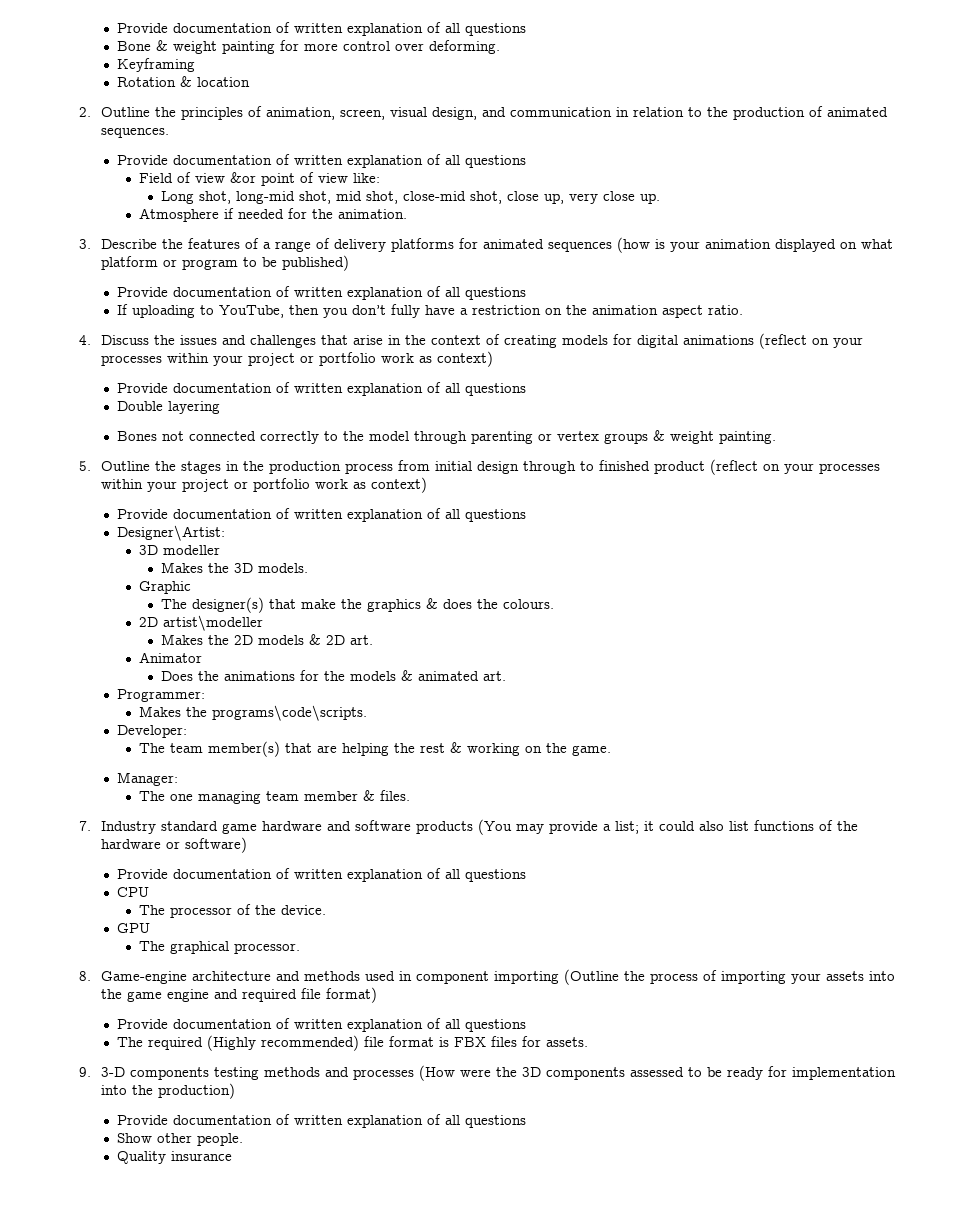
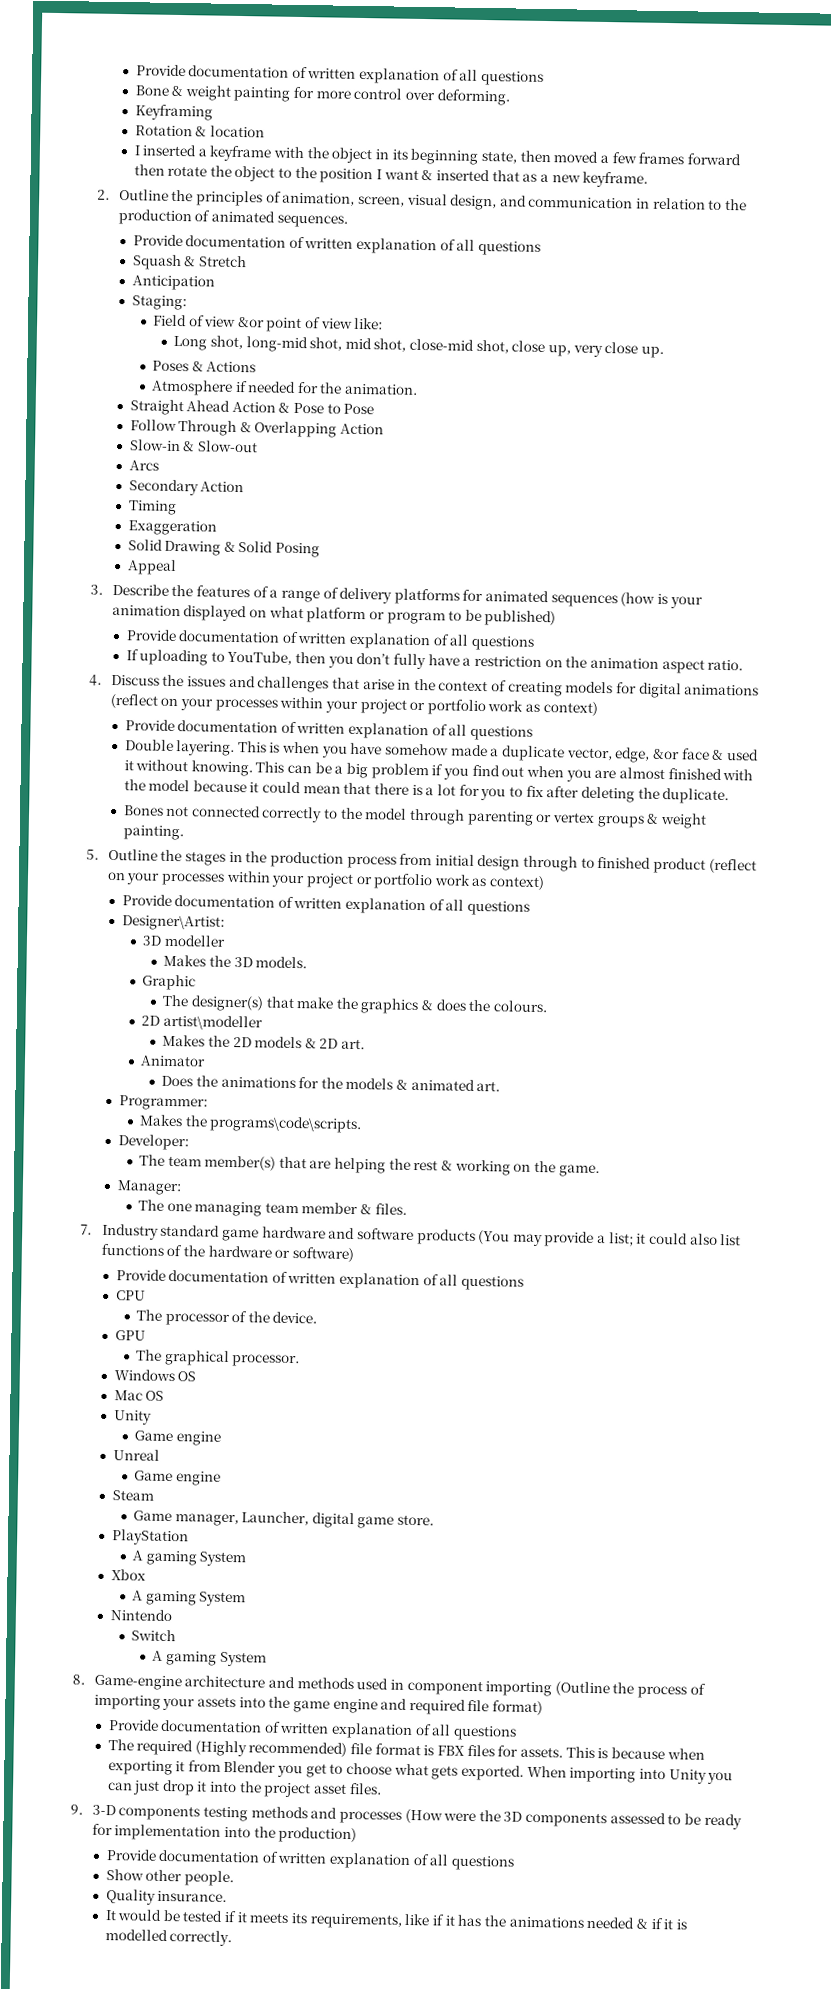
(250, 82) none -> [133,144,741,166] [133,164,649,188] // I inserted a keyframe with the object in its beginning state, then moved a few frames forward then rotate the object to the position I want & inserted that as a new keyframe.
(526, 161) none -> [131,254,247,271] [131,275,215,291] [131,295,187,311] // Squash & Stretch // Anticipation // Staging:
(660, 198) none -> [151,360,257,373] // Poses & Actions
(407, 214) none -> [129,399,375,416] [129,419,385,438] [129,439,258,453] [128,460,159,471] [128,479,245,496] [127,500,177,515] [127,520,217,536] [127,539,321,558] [126,559,177,576] // Straight Ahead Action & Pose to Pose // Follow Through & Overlapping Action // Slow-in & Slow-out // Arcs // Secondary Action // Timing // Exaggeration // Solid Drawing & Solid Posing // Appeal
[167,401,220,414] layering -> [176,740,759,763] [123,759,754,782] [123,779,730,805] layering. This is when you have somehow made a duplicate vector, edge, &or face & used it without knowing. This can be a big problem if you find out when you are almost finished with the model because it could mean that there is a lot for you to fix after deleting the duplicate.
(300, 948) none -> [113,1369,197,1382] [113,1390,165,1401] [113,1410,152,1425] [133,1430,221,1446] [112,1449,160,1461] [133,1470,221,1486] [111,1490,154,1501] [132,1510,435,1529] [111,1529,189,1546] [131,1550,247,1567] [110,1569,146,1581] [131,1590,247,1607] [109,1609,172,1622] [130,1629,176,1642] [152,1650,267,1667] // Windows OS // Mac OS // Unity // Game engine // Unreal // Game engine // Steam // Game manager, Launcher, digital game store. // PlayStation // A gaming System // Xbox // A gaming System // Nintendo // Switch // A gaming System
(588, 1042) none -> [565,1746,705,1760] [107,1760,734,1785] [107,1779,382,1798] This is because when exporting it from Blender you get to choose what gets exported. When importing into Unity you can just drop it into the project asset files.
[170,1151,232,1161] insurance -> [157,1890,228,1903] [104,1909,687,1930] [104,1929,233,1947] insurance. // It would be tested if it meets its requirements, like if it has the animations needed & if it is modelled correctly.

